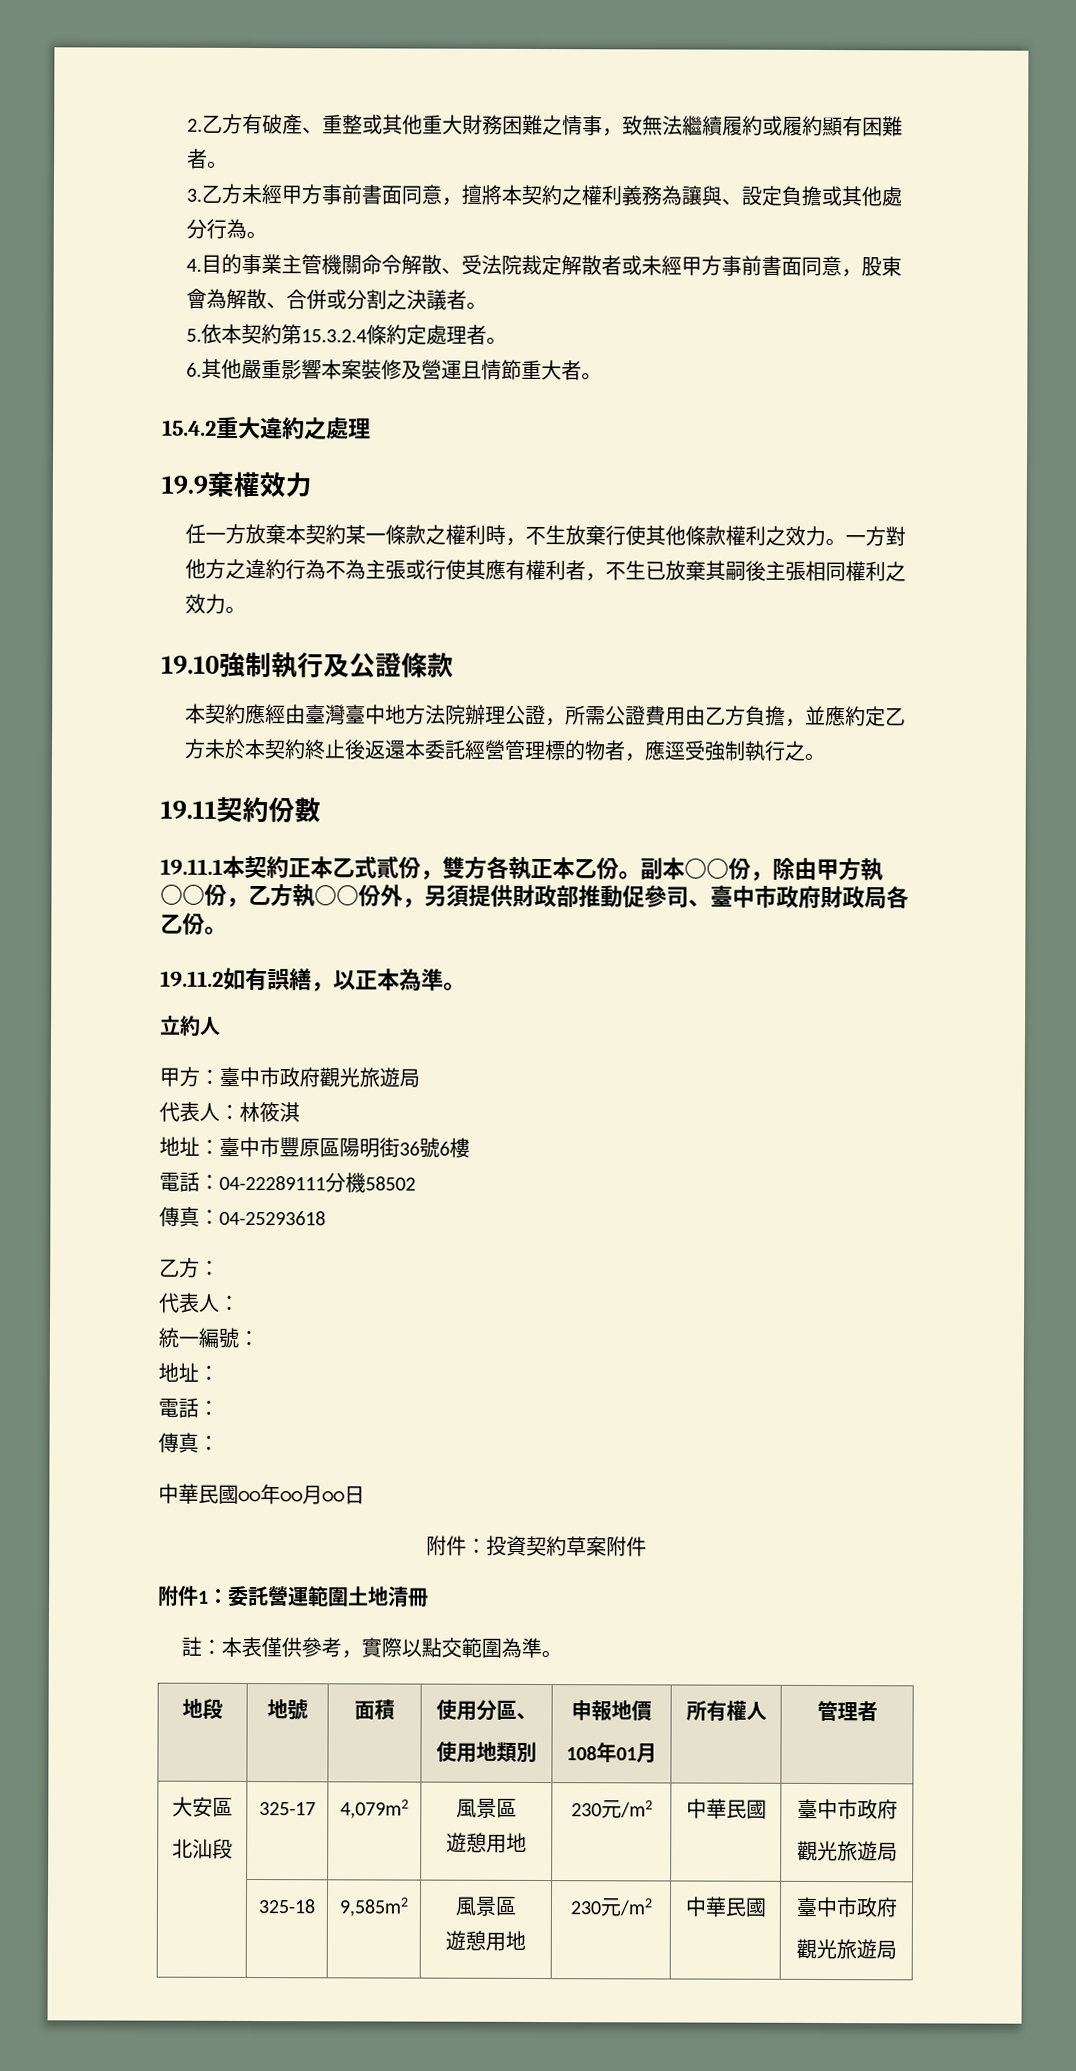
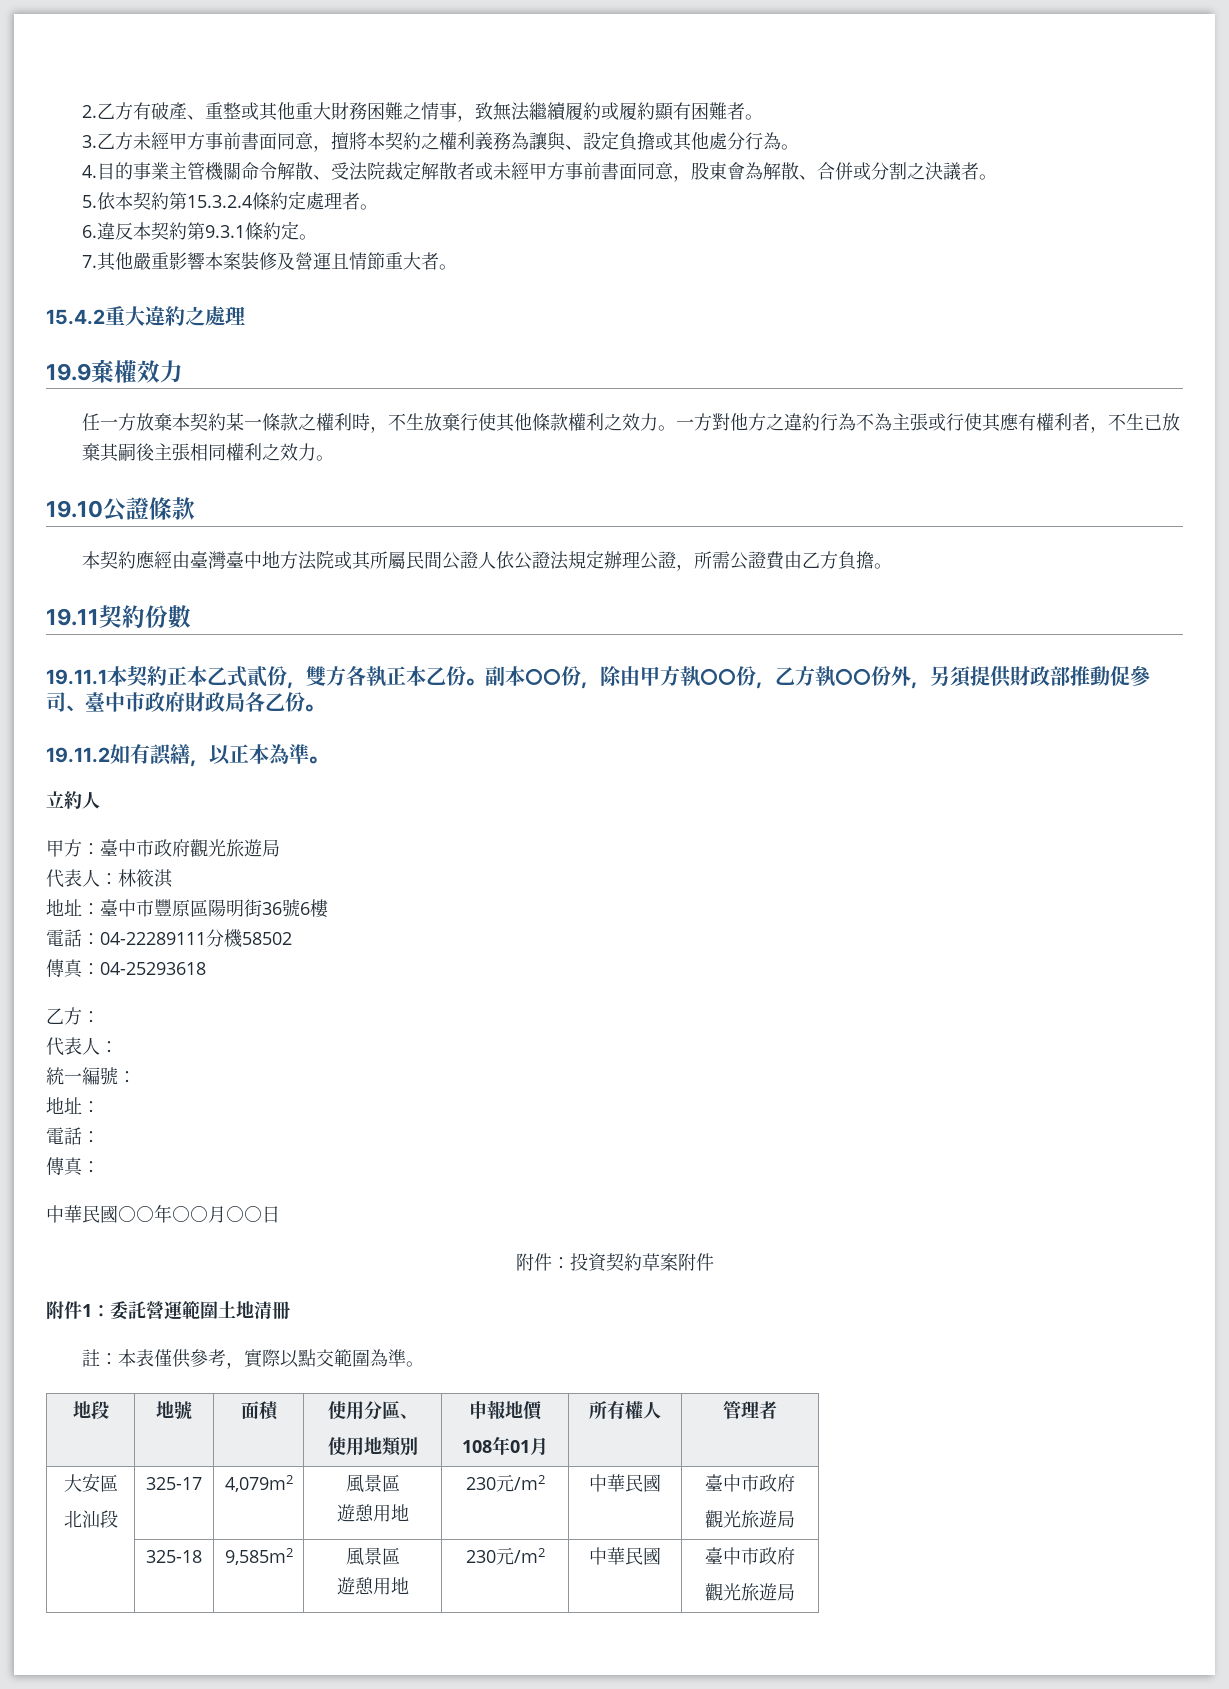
(203, 369) none -> [96,221,317,240] [81,255,97,268] 違反本契約第9.3.1條約定。 // 7.
[219,651,350,679] 強制執行及 -> (103, 509) none
(467, 714) none -> [333,550,604,570] 或其所屬民間公證人依公證法規定
[665,707,687,726] 用 -> (785, 560) none
[785,705,907,727] [184,738,807,762] ，並應約定乙方未於本契約終止後返還本委託經營管理標的物者，應逕受強制執行之 -> (874, 560) none

